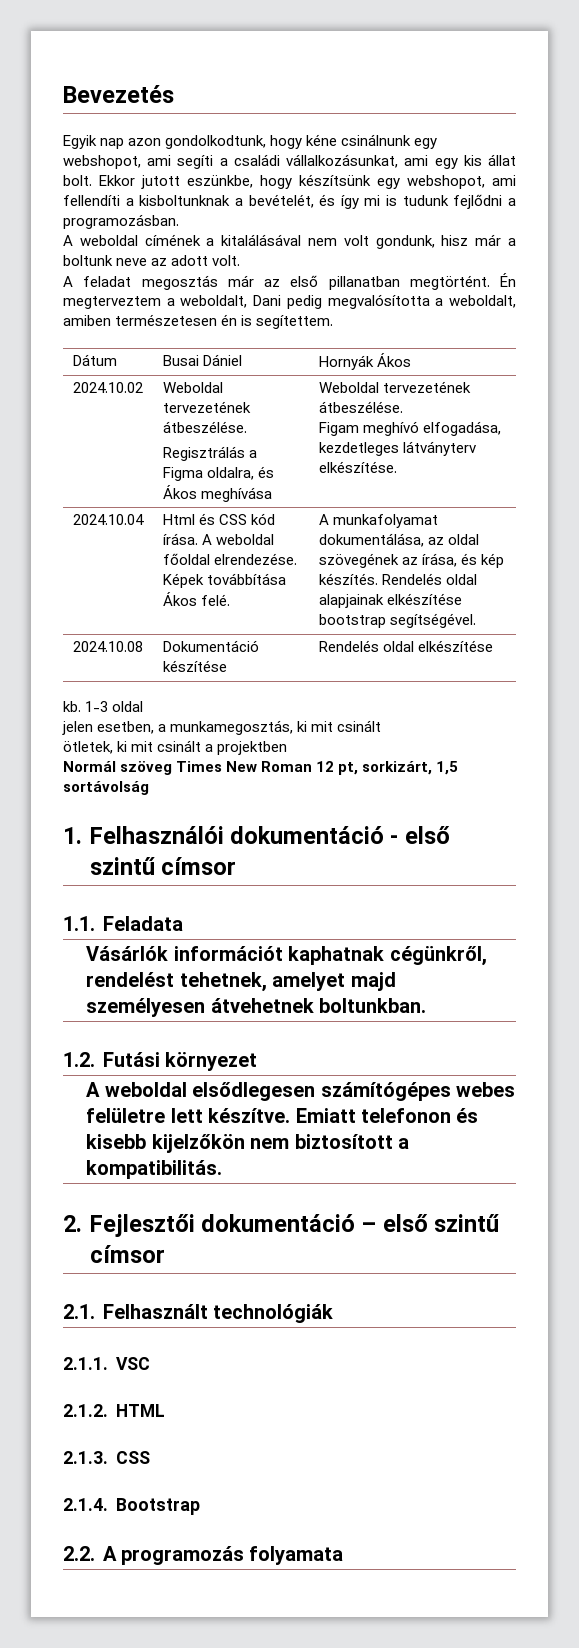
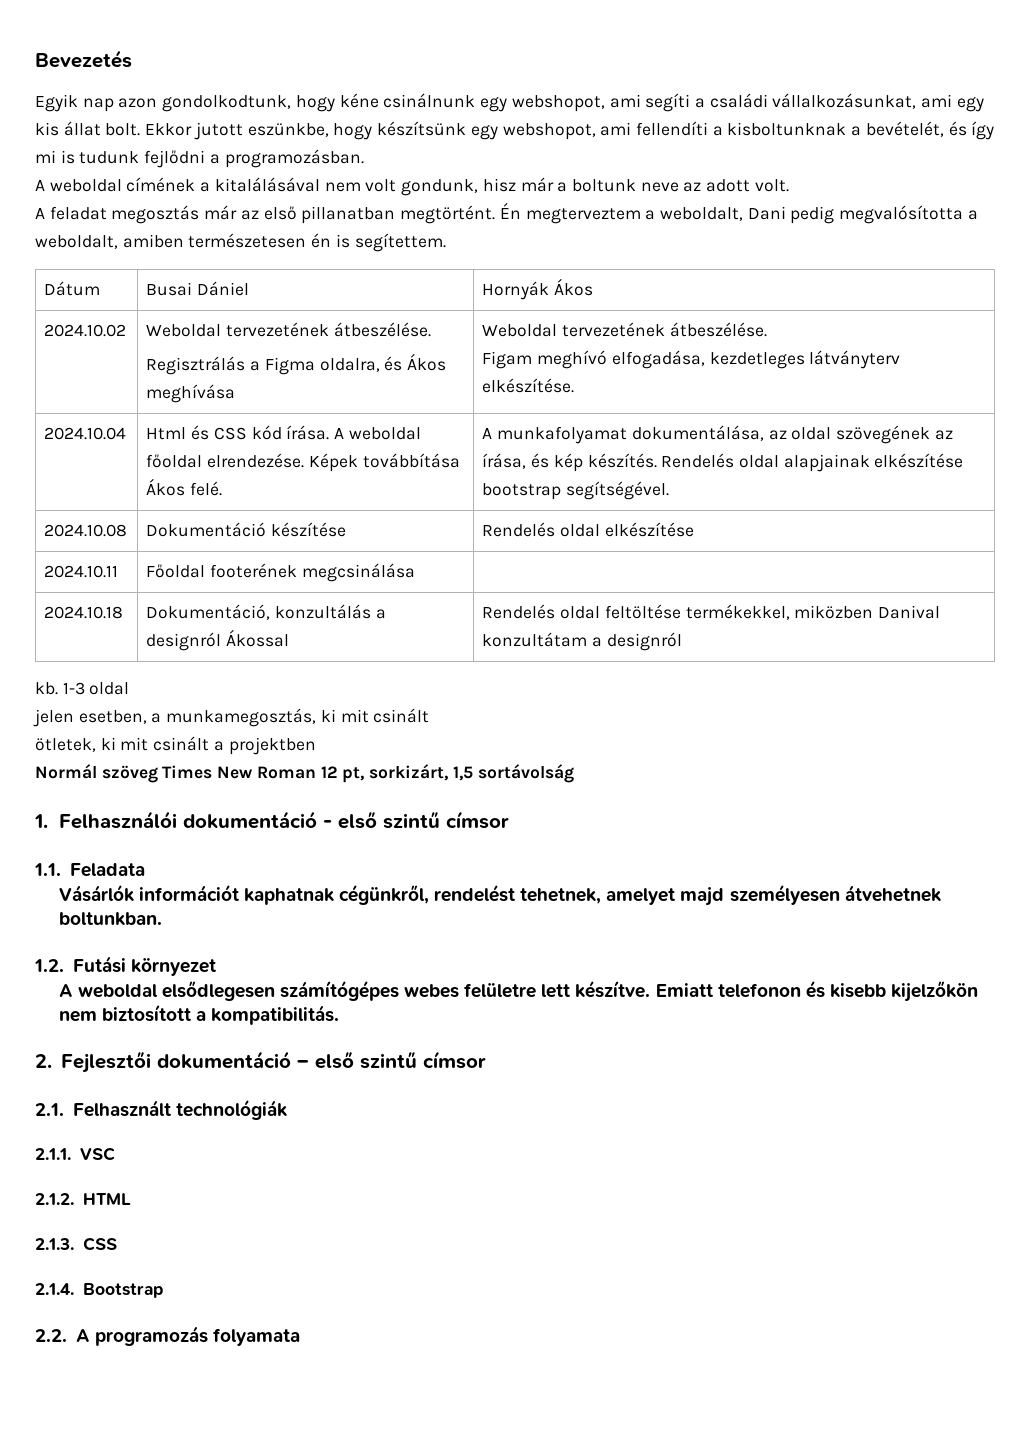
(493, 646) none -> [44,565,119,578] [146,563,415,582] [44,606,124,619] [146,604,386,620] [146,629,290,651] [482,604,941,620] [482,632,682,651] // 2024.10.11 | Főoldal footerének megcsinálása | // 2024.10.18 | Dokumentáció, konzultálás a designról Ákossal | Rendelés oldal feltöltése termékekkel, miközben Danival konzultátam a designról

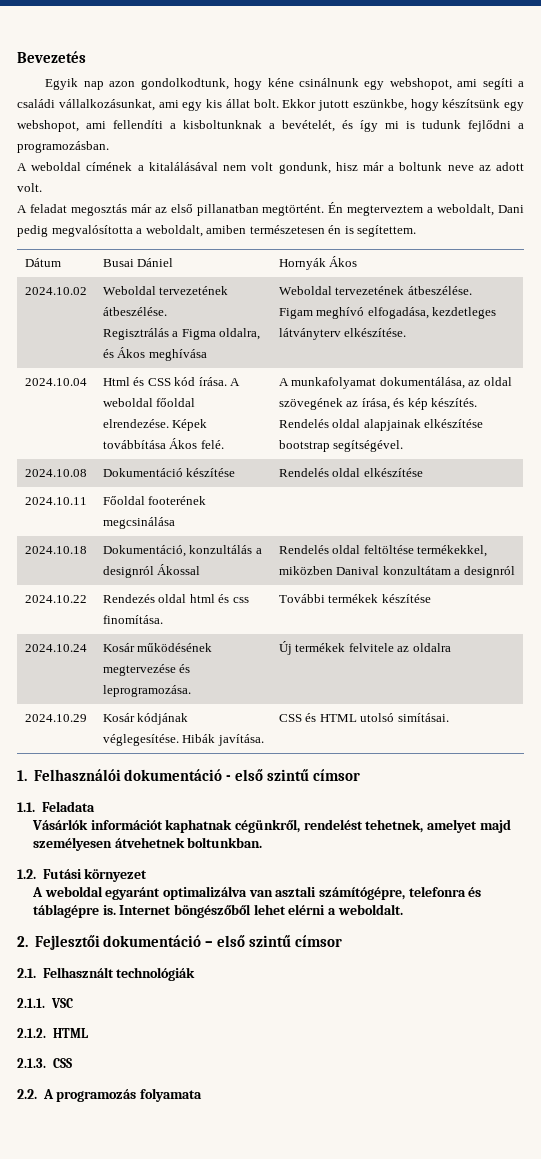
[35,682,130,695] [33,708,430,727] [35,736,316,755] [35,764,574,783] // kb. 1-3 oldal // jelen esetben, a munkamegosztás, ki mit csinált // ötletek, ki mit csinált a projektben // Normál szöveg Times New Roman 12 pt, sorkizárt, 1,5 sortávolság -> [24,595,87,603] [102,594,249,603] [102,615,163,624] [278,594,431,603] [24,644,87,652] [102,643,213,652] [102,664,191,676] [102,685,191,697] [278,641,451,655] [24,714,87,722] [102,713,189,725] [102,734,264,746] [278,713,449,722] // 2024.10.22 | Rendezés oldal html és css finomítása. | További termékek készítése // 2024.10.24 | Kosár működésének megtervezése és leprogramozása. | Új termékek felvitele az oldalra // 2024.10.29 | Kosár kódjának véglegesítése. Hibák javítása. | CSS és HTML utolsó simításai.
[161,980,979,1002] [58,1004,339,1025] elsődlegesen számítógépes webes felületre lett készítve. Emiatt telefonon és kisebb kijelzőkön nem biztosított a kompatibilitás. -> [105,886,482,900] [33,904,403,918] egyaránt optimalizálva van asztali számítógépre, telefonra és táblagépre is. Internet böngészőből lehet elérni a weboldalt.
[35,1283,164,1298] // 2.1.4. Bootstrap -> (72, 1063) none

